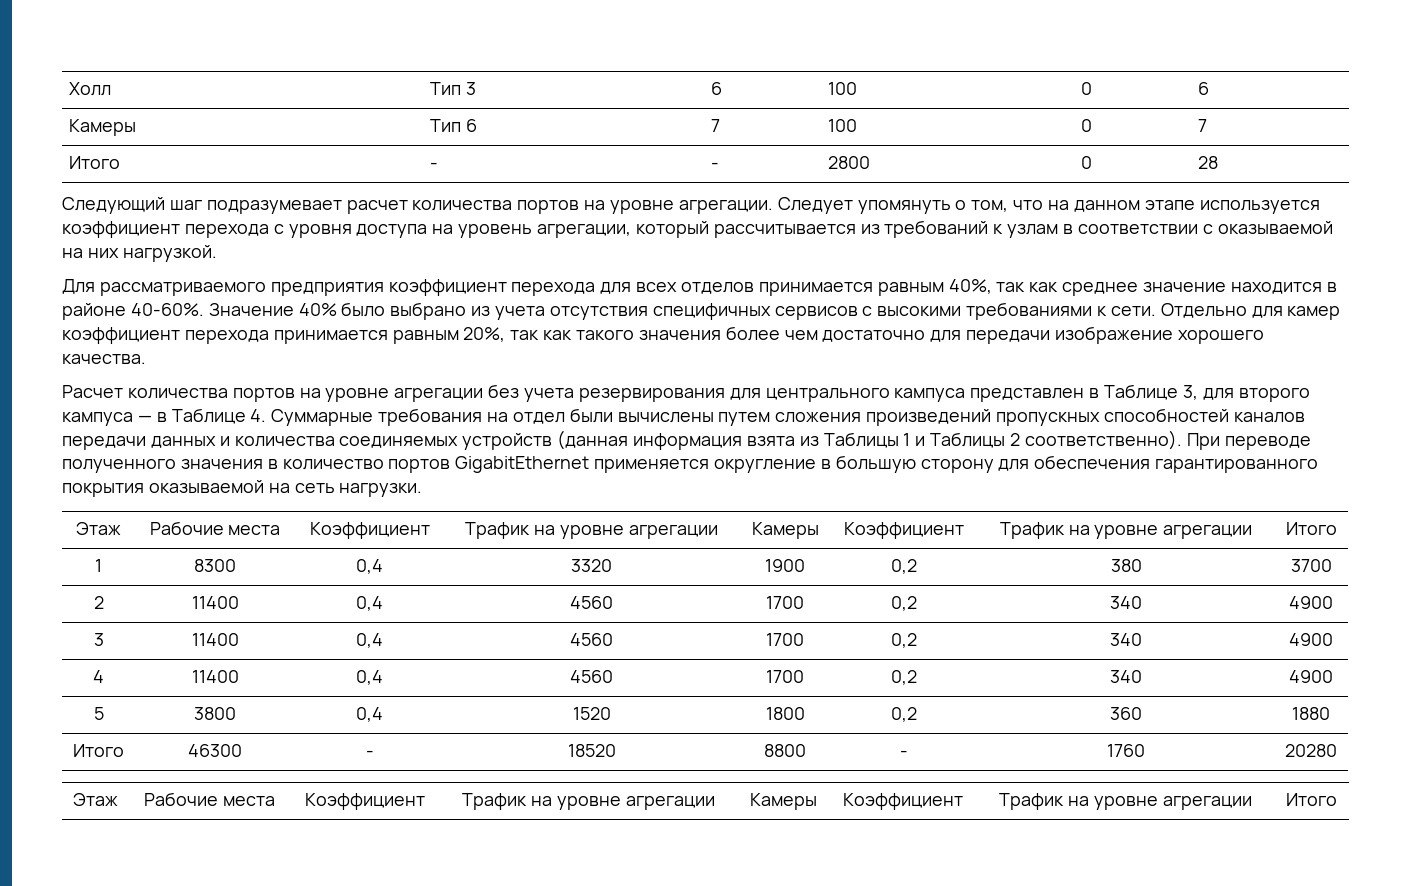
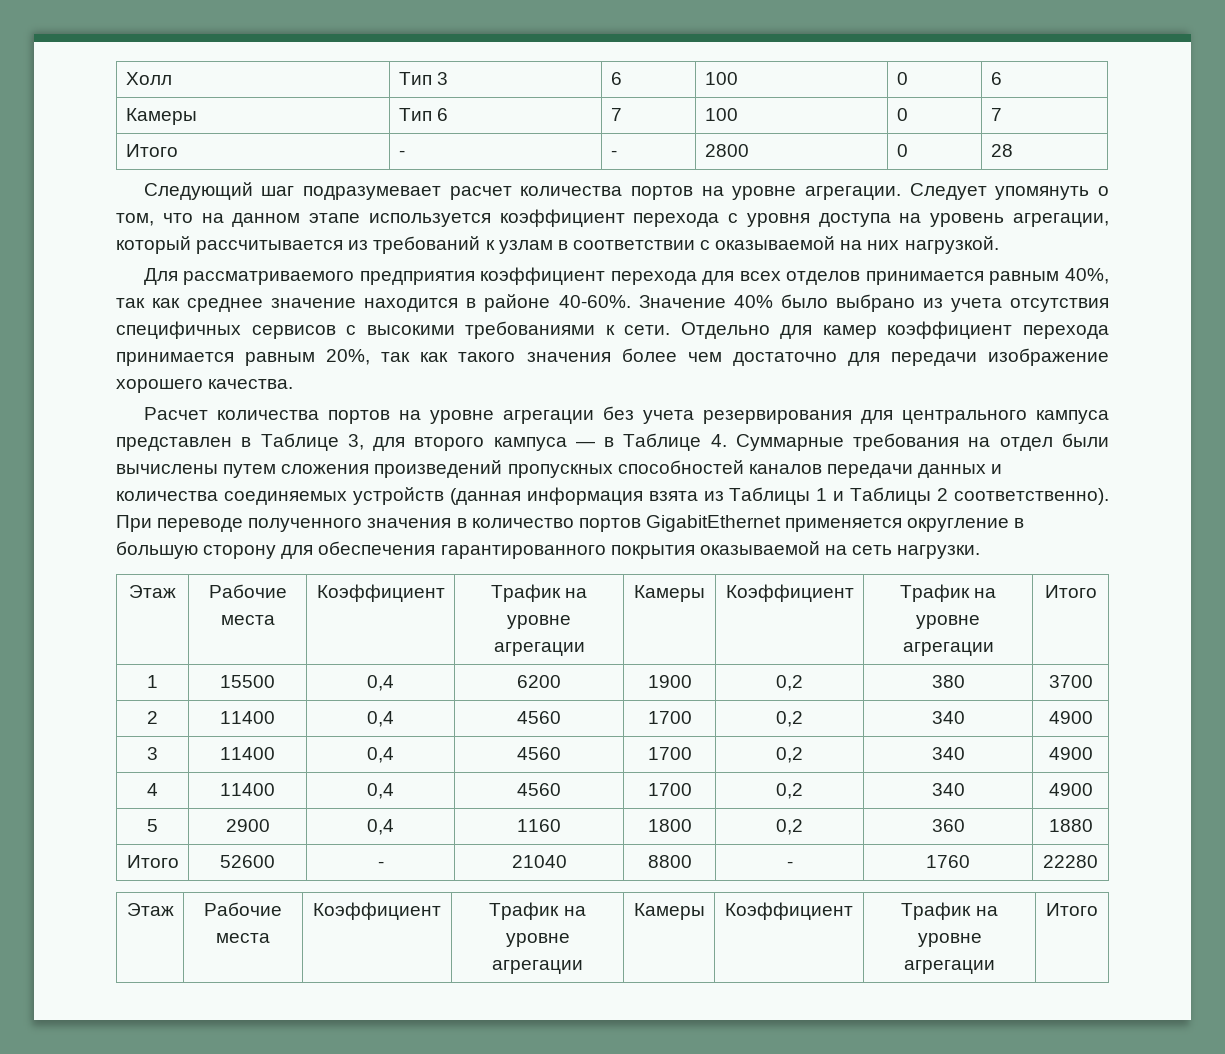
[194,559,236,572] [356,559,383,574] [571,559,612,572] 8300 | 0,4 | 3320 -> [220,675,275,688] [367,675,394,691] [517,675,561,688] 15500 | 0,4 | 6200
[194,707,236,720] [356,707,383,722] [572,707,611,720] 3800 | 0,4 | 1520 -> [225,819,270,832] [367,819,394,835] [517,819,561,832] 2900 | 0,4 | 1160
[188,744,242,757] [365,750,374,757] [567,744,616,757] 46300 | - | 18520 -> [220,855,275,868] [377,861,384,868] [511,855,567,868] 52600 | - | 21040
[1285,744,1337,757] 20280 -> [1043,855,1098,868] 22280

